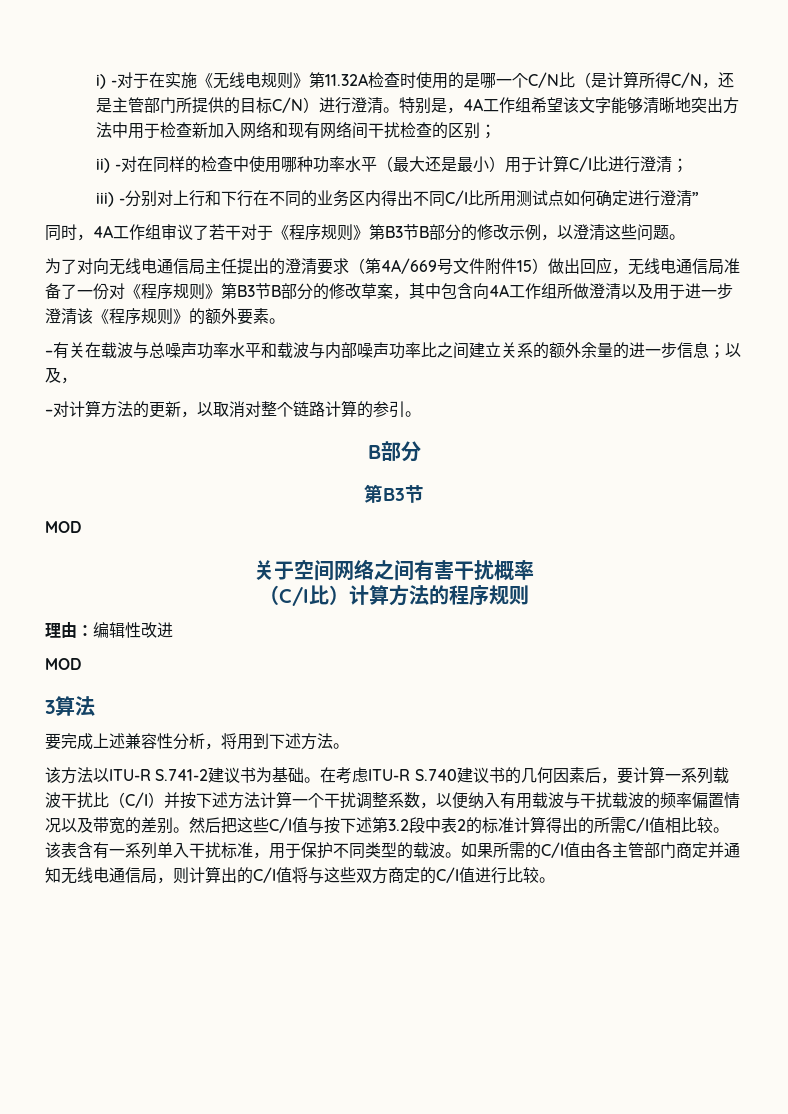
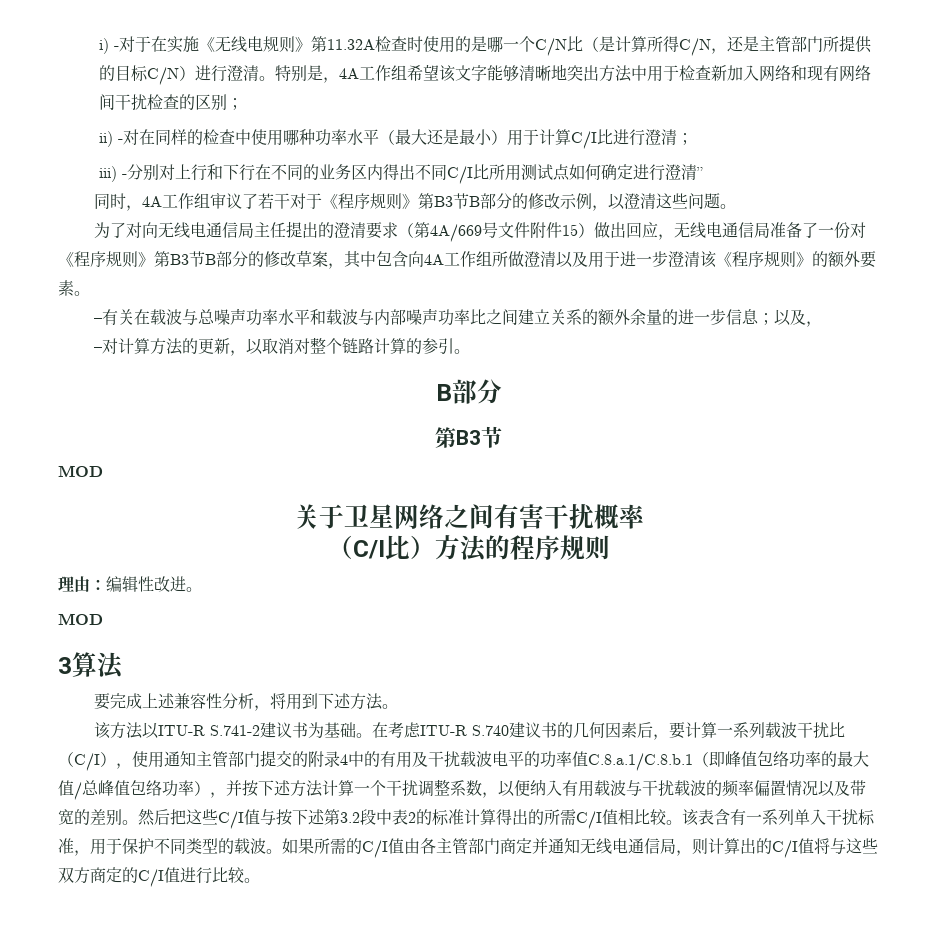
[294,560,334,581] 空间 -> [343,504,394,528] 卫星
[349,585,389,605] 计算 -> (435, 547) none
(173, 630) none -> [186,587,202,592] 。
(164, 800) none -> [116,750,869,771] [58,780,226,800] ，使用通知主管部门提交的附录4中的有用及干扰载波电平的功率值C.8.a.1/C.8.b.1（即峰值包络功率的最大值/总峰值包络功率），

